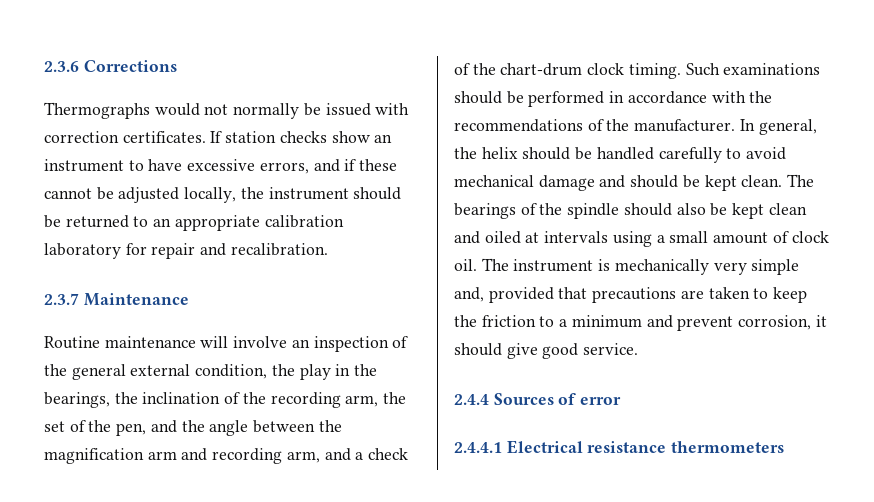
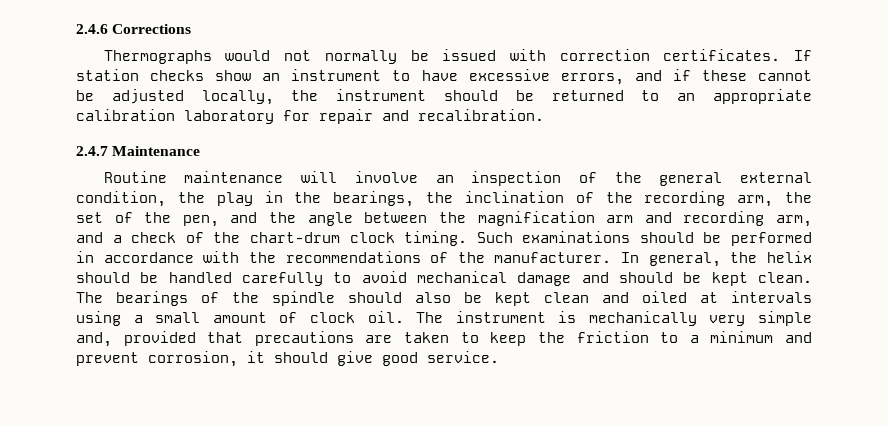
[44,61,79,72] 2.3.6 -> [76,24,108,34] 2.4.6
[44,293,79,305] 2.3.7 -> [76,146,108,156] 2.4.7
[454,393,622,405] [454,440,785,454] // 2.4.4 Sources of error // 2.4.4.1 Electrical resistance thermometers -> (499, 357) none

